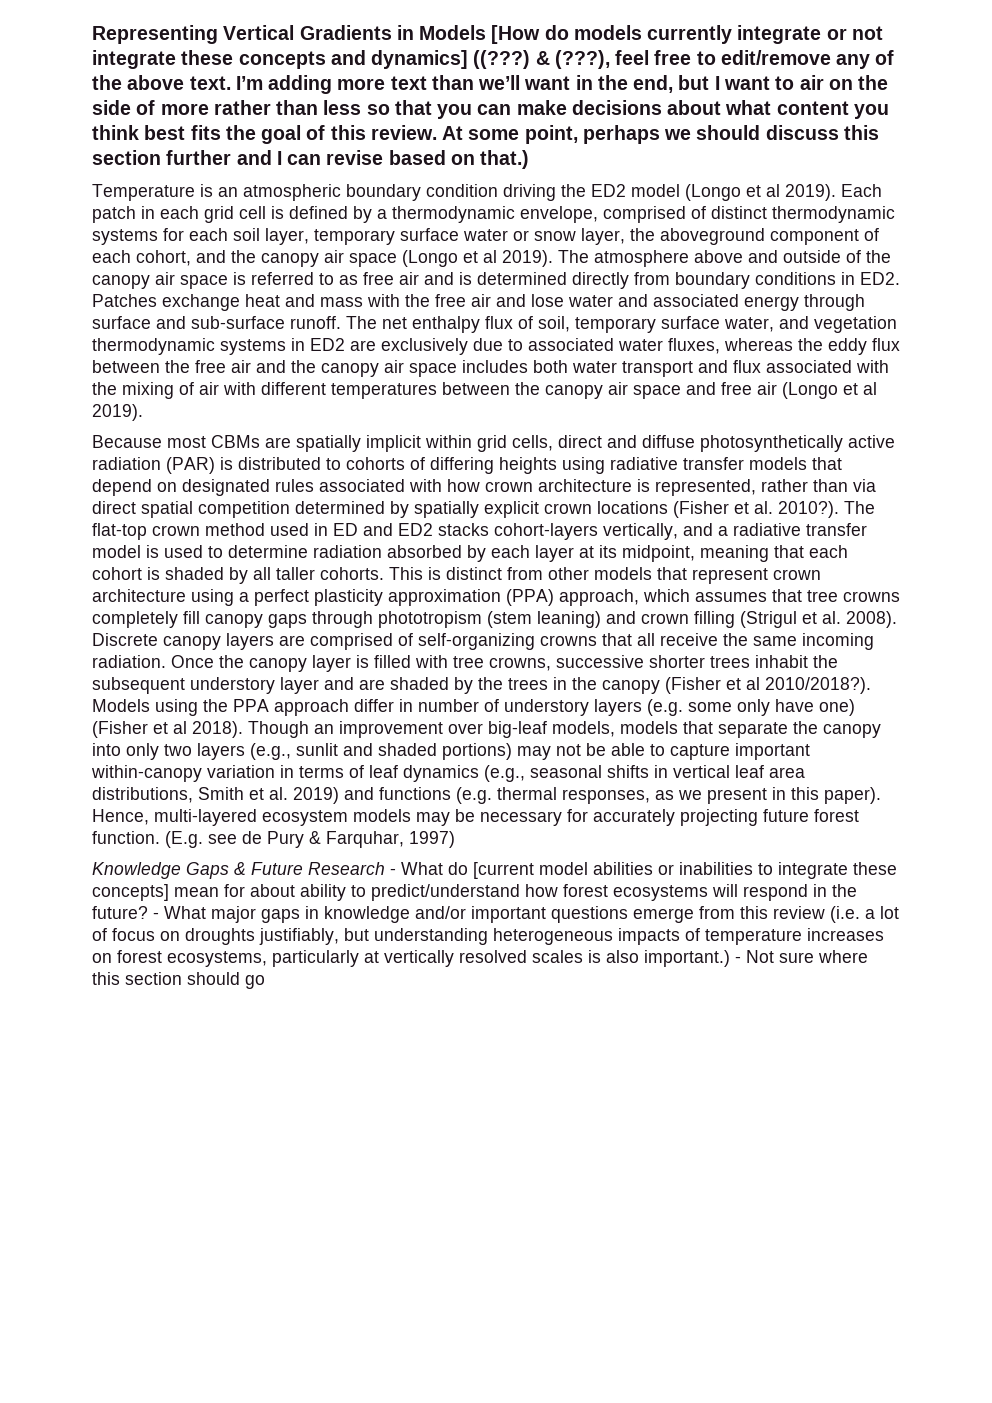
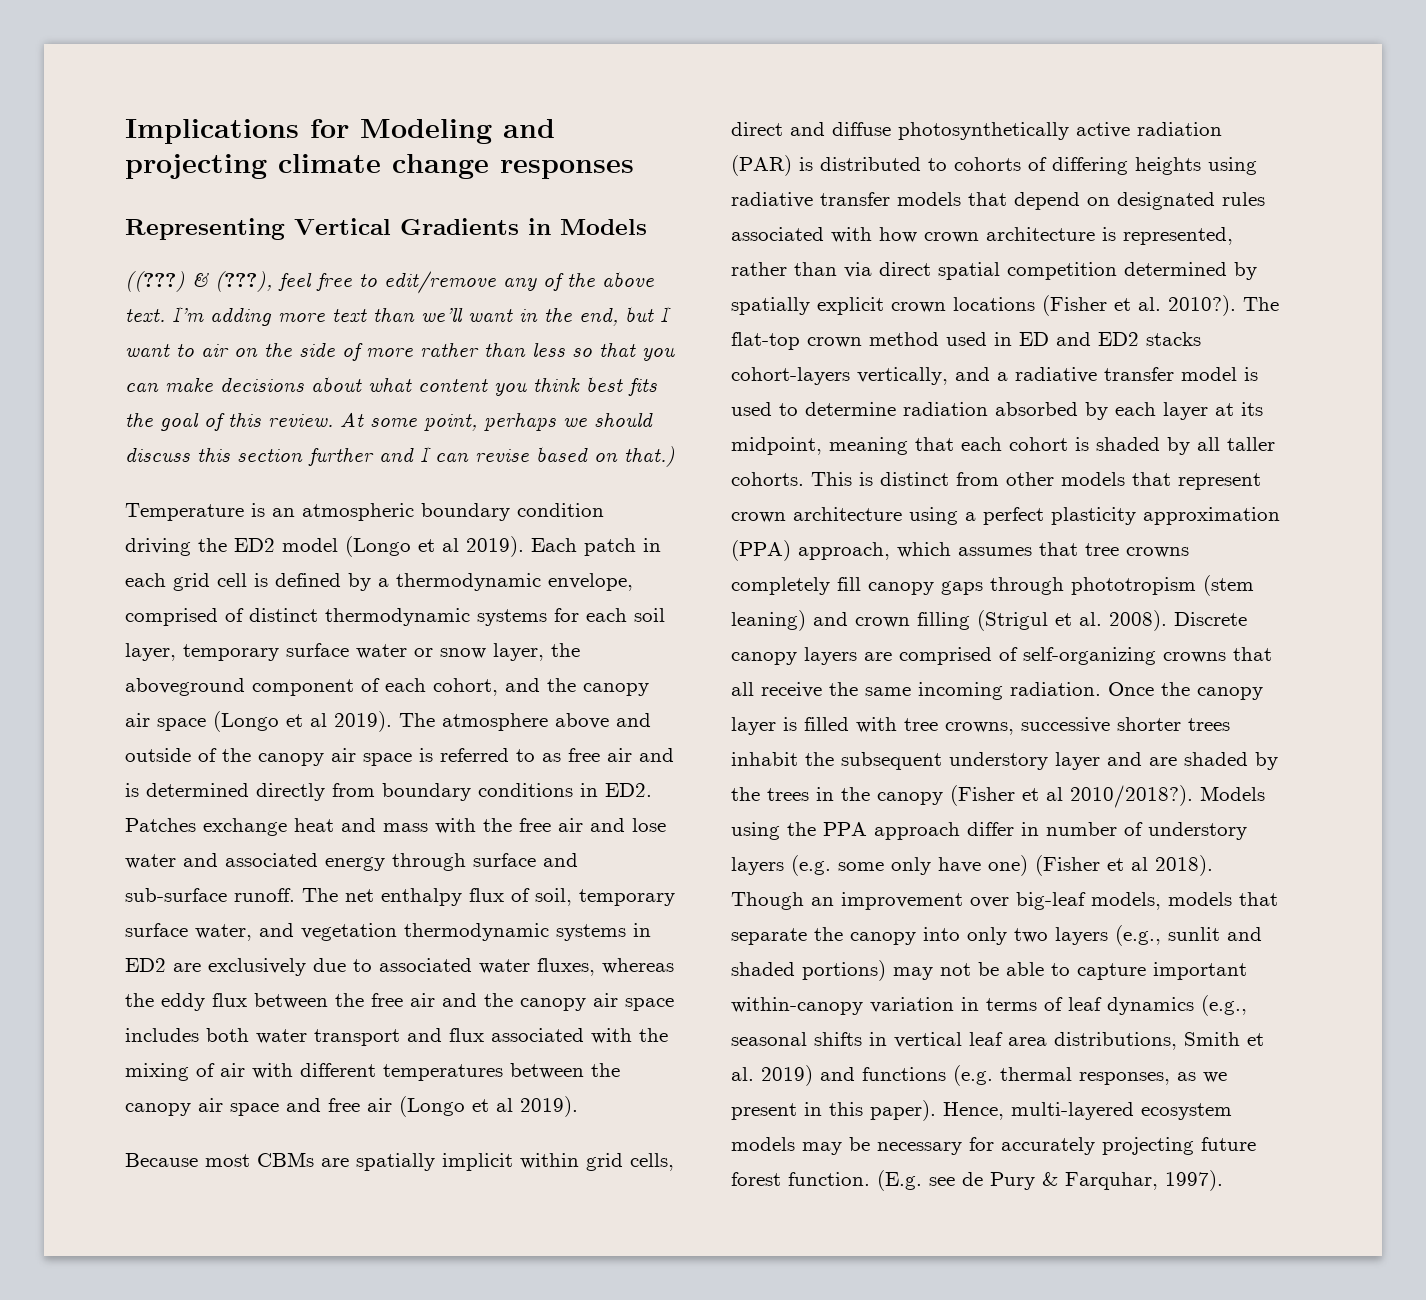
(92, 34) none -> [125,119,555,144] [125,154,634,179] Implications for Modeling and projecting climate change responses //
[491,25,883,44] [92,50,469,69] [How do models currently integrate or not integrate these concepts and dynamics] -> (647, 227) //
[409,831,455,848] [92,862,897,879] [92,884,857,901] [92,906,899,923] [92,928,884,945] [92,950,868,967] [92,972,265,989] 1997) // Knowledge Gaps & Future Research - What do [current model abilities or inabilities to integrate these concepts] mean for about ability to predict/understand how forest ecosystems will respond in the future? - What major gaps in knowledge and/or important questions emerge from this review (i.e. a lot of focus on droughts justifiably, but understanding heterogeneous impacts of temperature increases on forest ecosystems, particularly at vertically resolved scales is also important.) - Not sure where this section should go -> [1165,1170,1223,1191] 1997).

